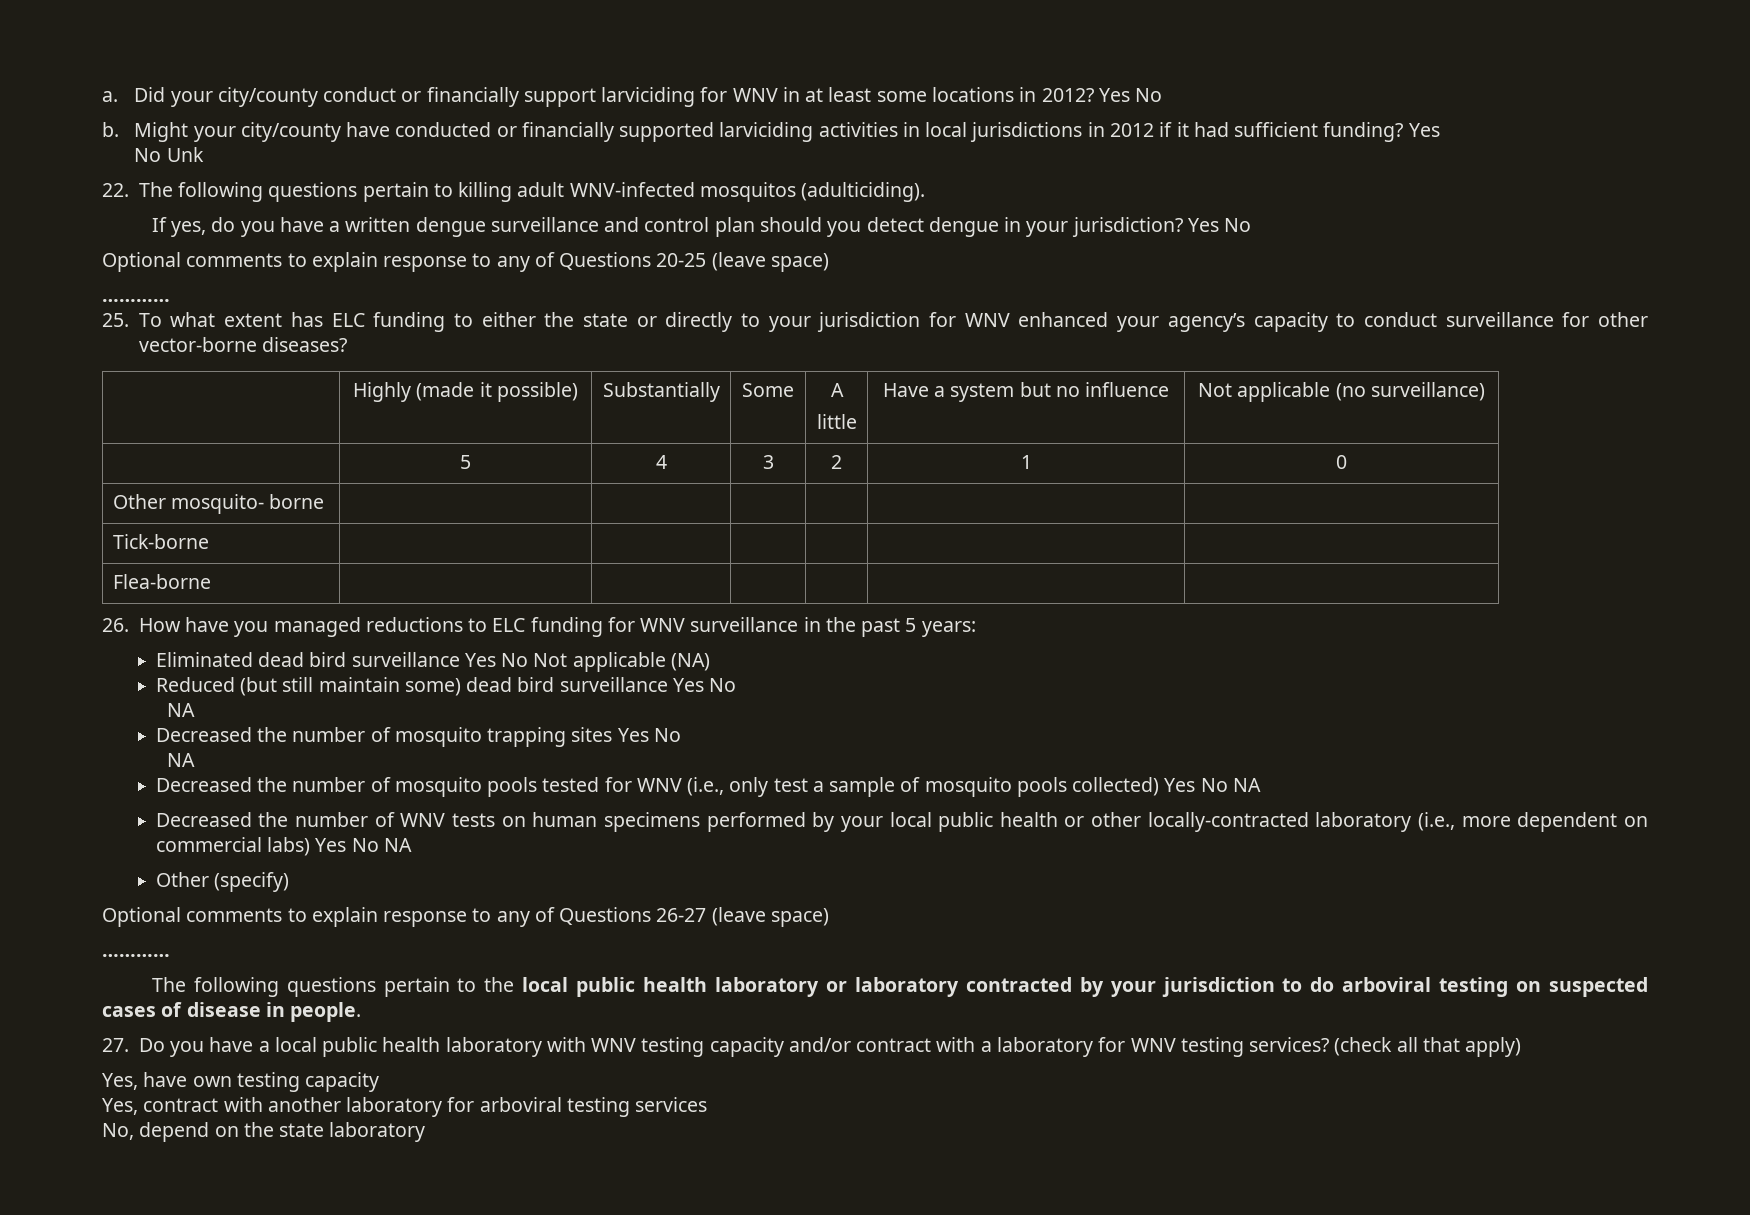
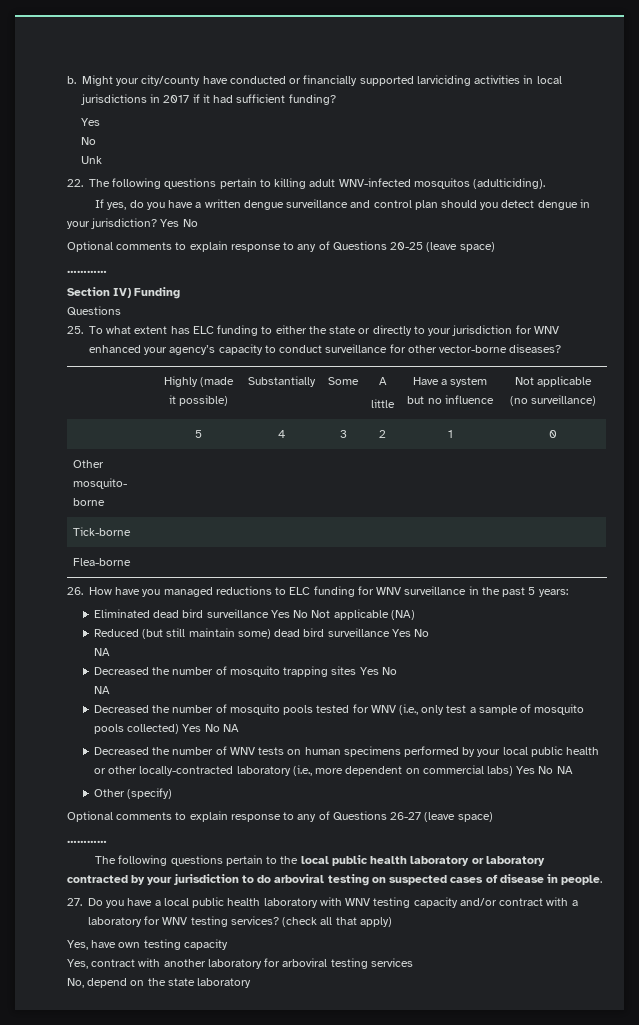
[102,87,1163,107] a. Did your city/county conduct or financially support larviciding for WNV in at least some locations in 2012? Yes No // -> (67, 80) none
[1109,123,1154,137] 2012 -> [163,95,190,103] 2017
(1404, 132) none -> (336, 99) //
(162, 155) none -> (96, 141) //
(170, 300) none -> [67,287,181,299] [67,306,121,316] // Section IV) Funding // Questions

